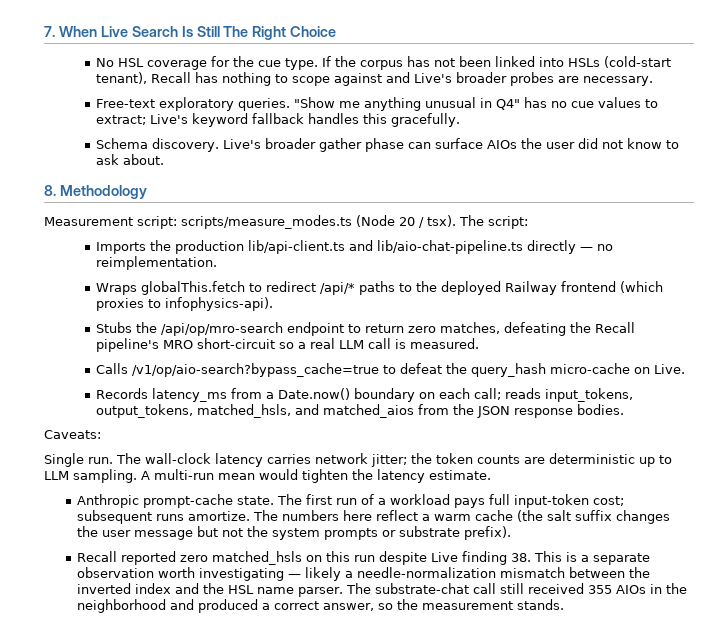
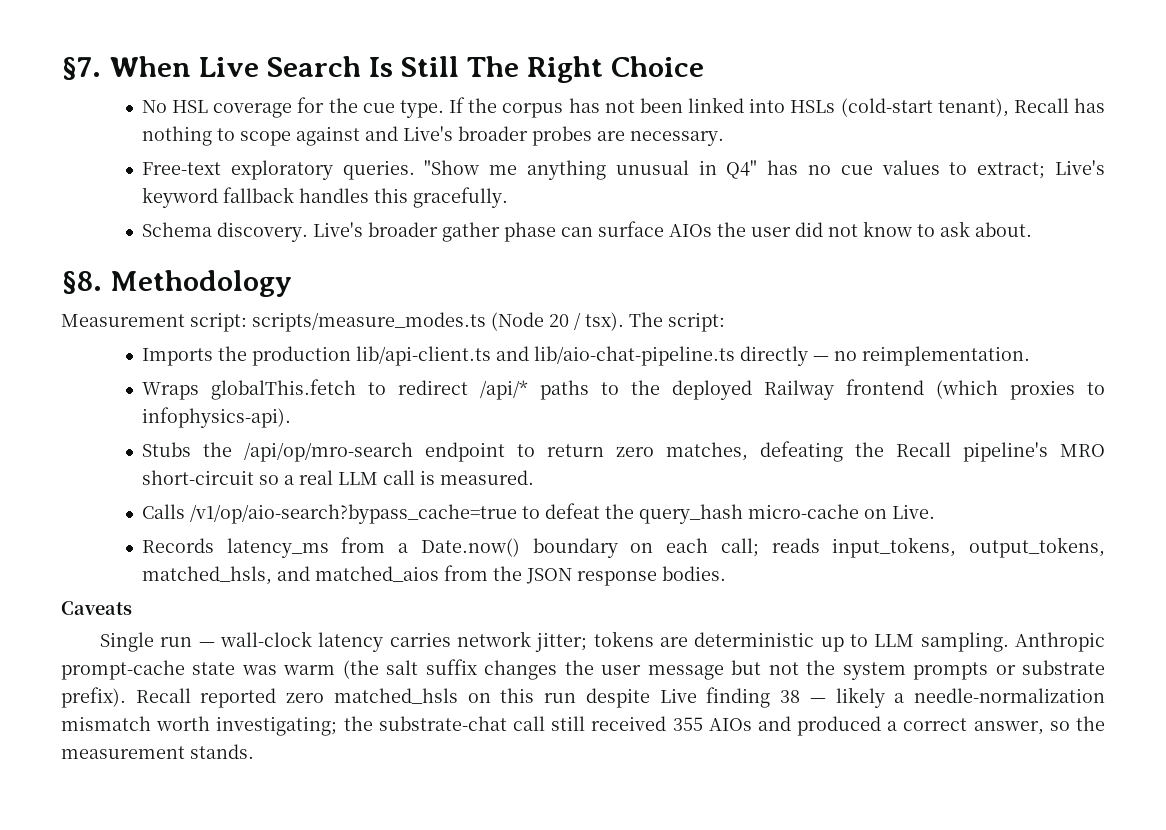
[44,26,55,37] 7. -> [61,57,101,80] §7.
[44,185,56,196] 8. -> [61,271,102,294] §8.
[44,430,101,439] Caveats: -> [61,601,132,615] Caveats
[88,453,141,464] run. The -> [160,637,215,647] run —
[411,453,520,464] the token counts -> [593,631,654,647] tokens
[141,469,491,483] [76,494,624,508] [76,510,513,524] A multi-run mean would tighten the latency estimate. // Anthropic prompt-cache state. The first run of a workload pays full input-token cost; subsequent runs amortize. The numbers here reflect a warm cache -> [1014,632,1105,652] [61,660,336,680] Anthropic prompt-cache state was warm
(511, 533) // -> (126, 697) none
[510,551,650,565] [76,567,284,581] 38. This is a separate observation worth investigating -> [780,690,801,703] 38
[568,567,650,578] [76,583,371,597] between the inverted index and the HSL name parser. The -> [156,716,373,736] worth investigating; the
[649,583,687,594] [76,599,166,613] in the neighborhood -> (752, 724) none

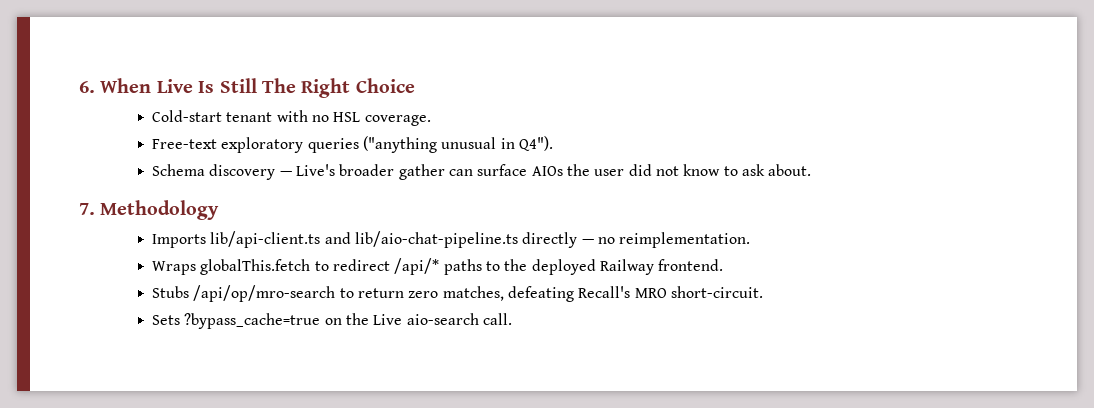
[61,57,101,80] §7. -> [79,81,95,93] 6.
[266,56,361,77] Search -> (193, 86) none
[141,97,1105,118] [141,126,724,146] [141,160,1105,180] [141,187,508,208] No HSL coverage for the cue type. If the corpus has not been linked into HSLs (cold-start tenant), Recall has nothing to scope against and Live's broader probes are necessary. // Free-text exploratory queries. "Show me anything unusual in Q4" has no cue values to extract; Live's keyword fallback handles this gracefully. -> [152,110,431,126] [152,136,553,153] Cold-start tenant with no HSL coverage. // Free-text exploratory queries ("anything unusual in Q4").
[216,222,308,242] discovery. -> [209,164,292,180] discovery —
[503,222,556,242] phase -> (445, 172) none
[61,271,102,294] §8. -> [79,203,95,215] 7.
[61,312,725,332] // Measurement script: scripts/measure_modes.ts (Node 20 / tsx). The script: -> (220, 210) none
[217,346,351,366] the production -> (207, 241) none
[845,379,1105,400] [141,407,291,428] [141,442,505,462] frontend (which proxies to infophysics-api). // Stubs the /api/op/mro-search endpoint -> [658,259,724,271] [152,285,336,302] frontend. // Stubs /api/op/mro-search
[854,442,1106,462] [141,470,534,485] [141,503,935,524] [141,537,1105,558] [141,565,726,586] [61,601,132,615] [100,631,1105,652] [61,659,1106,680] [61,687,1106,708] [61,716,1105,736] [61,744,254,759] the Recall pipeline's MRO short-circuit so a real LLM call is measured. // Calls /v1/op/aio-search?bypass_cache=true to defeat the query_hash micro-cache on Live. // Records latency_ms from a Date.now() boundary on each call; reads input_tokens, output_tokens, matched_hsls, and matched_aios from the JSON response bodies. // Caveats // Single run — wall-clock latency carries network jitter; tokens are deterministic up to LLM sampling. Anthropic prompt-cache state was warm (the salt suffix changes the user message but not the system prompts or substrate prefix). Recall reported zero matched_hsls on this run despite Live finding 38 — likely a needle-normalization mismatch worth investigating; the substrate-chat call still received 355 AIOs and produced a correct answer, so the measurement stands. -> [578,286,763,298] [152,313,512,329] Recall's MRO short-circuit. // Sets ?bypass_cache=true on the Live aio-search call.

